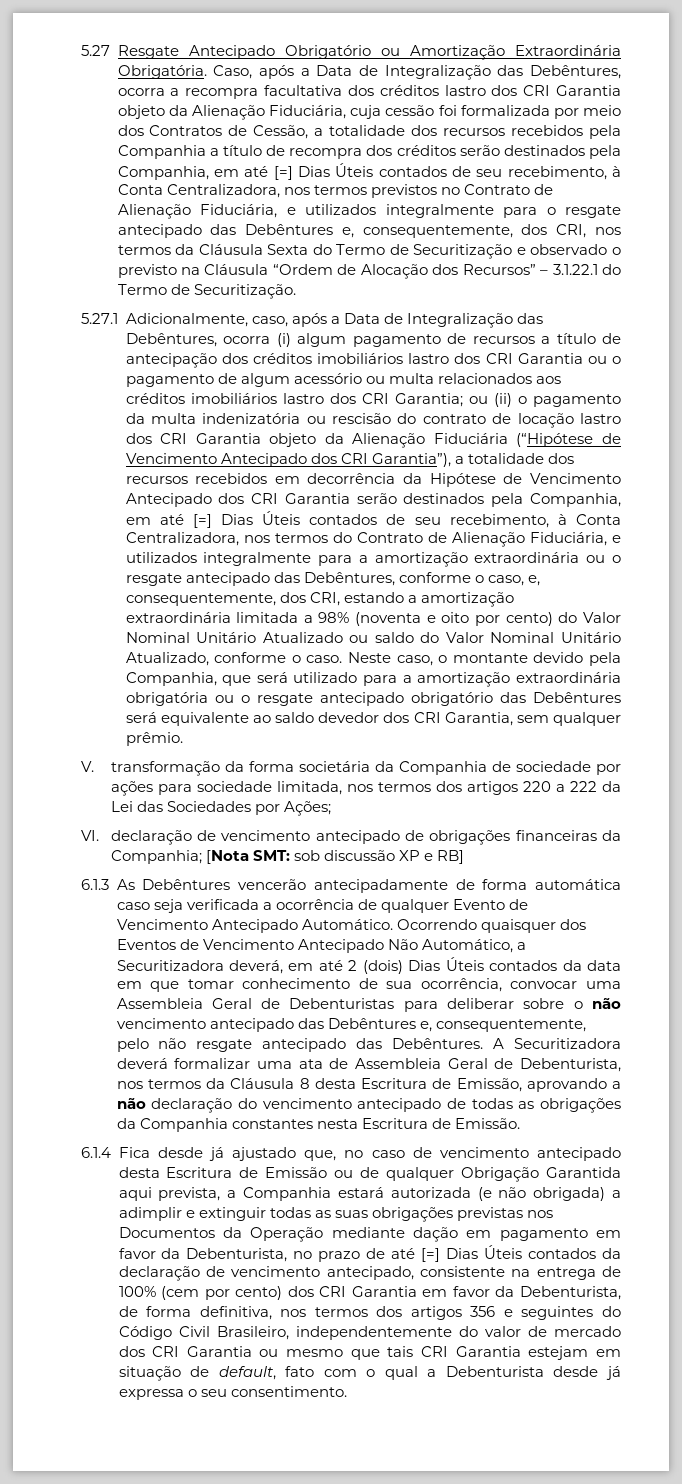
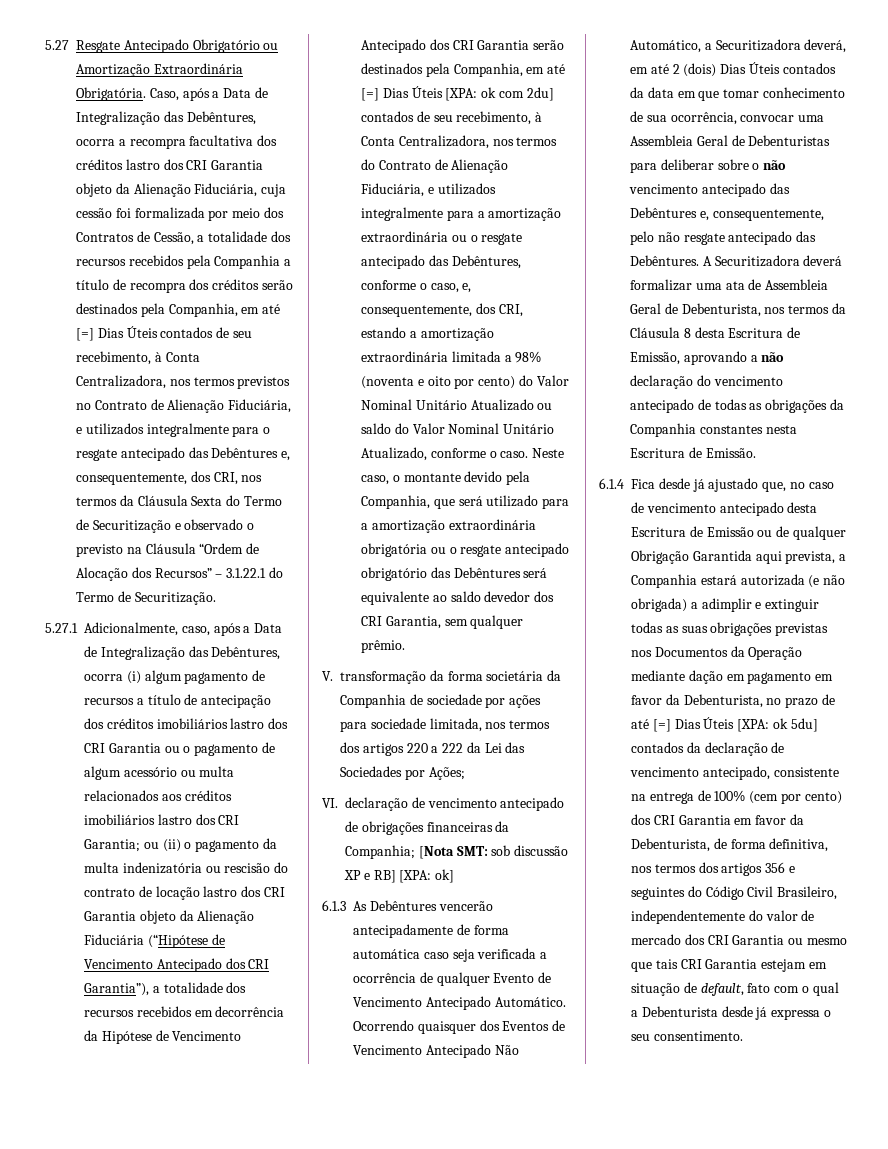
(301, 518) none -> [445,87,554,101] [XPA: ok com 2du]
(465, 857) none -> [399,869,455,883] [XPA: ok]
(523, 1252) none -> [737,718,818,732] [XPA: ok 5du]

